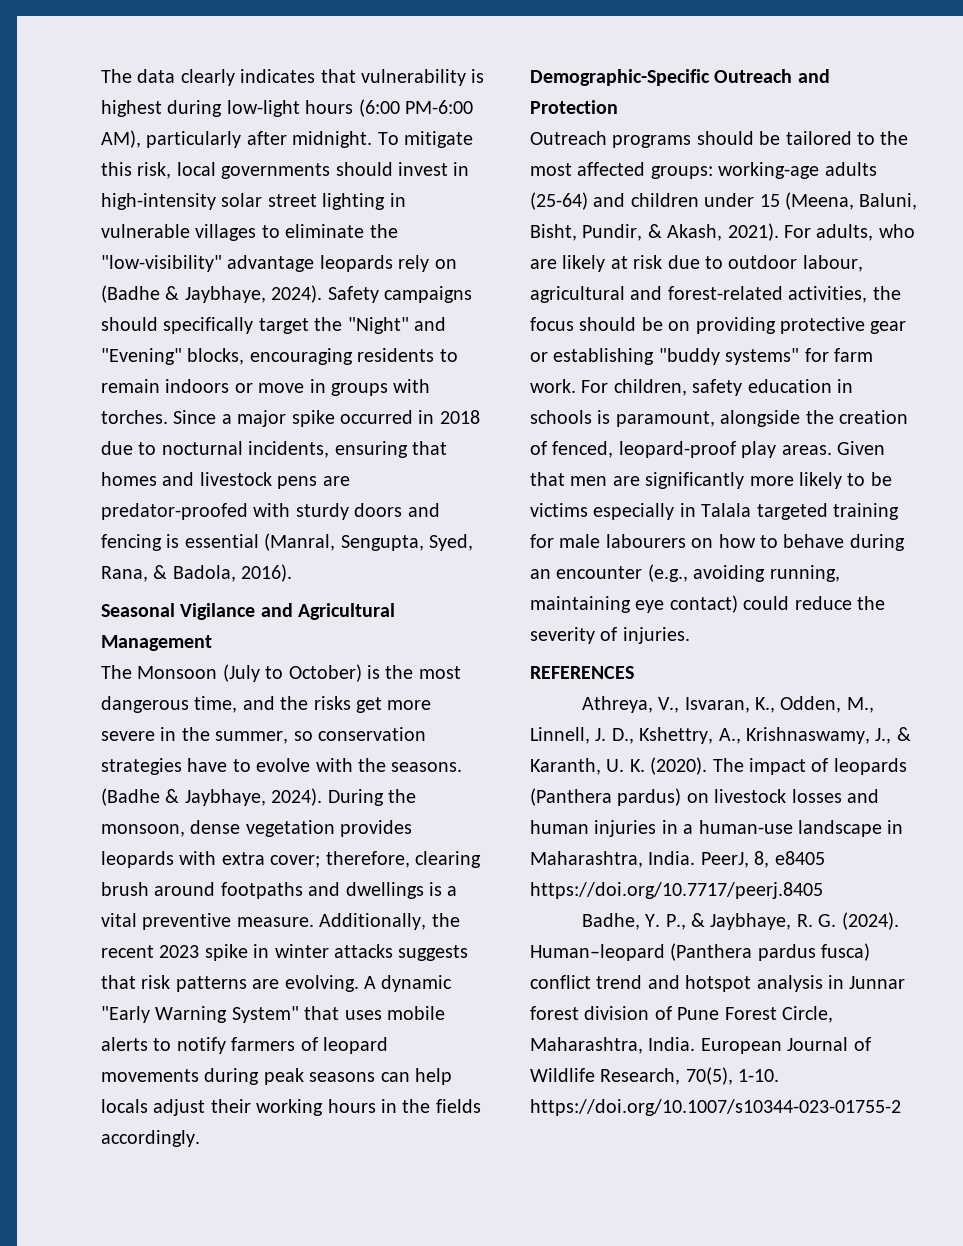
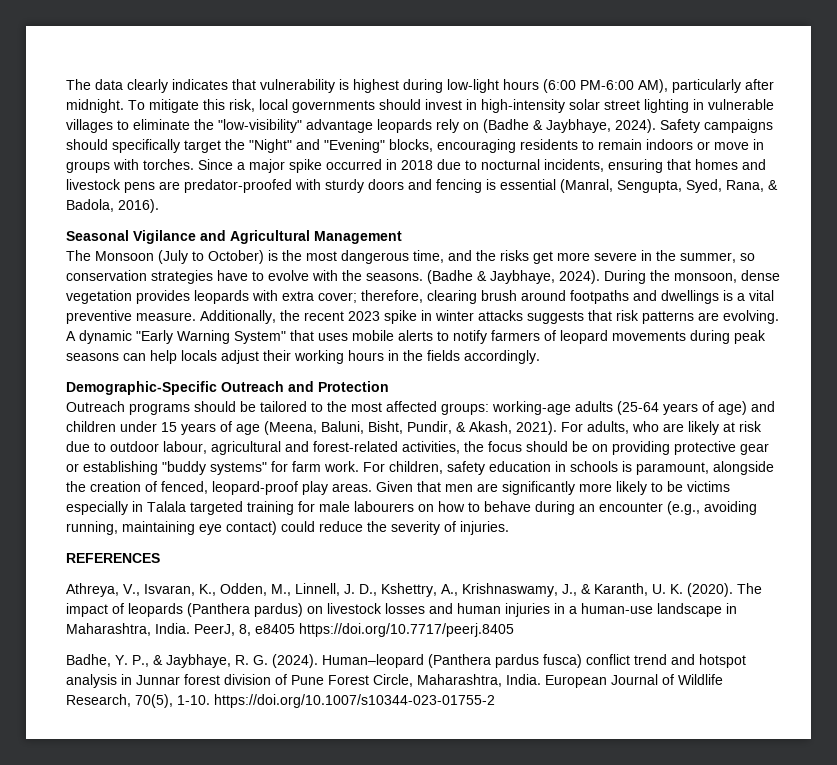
[530,192,588,210] (25-64) -> [617,401,747,415] (25-64 years of age)
(780, 200) none -> [181,421,260,435] years of age

